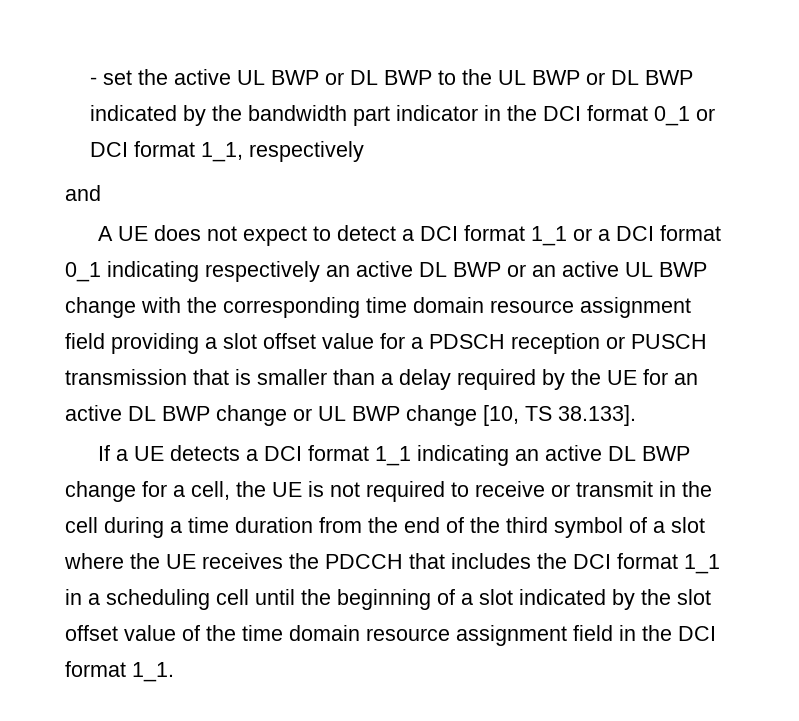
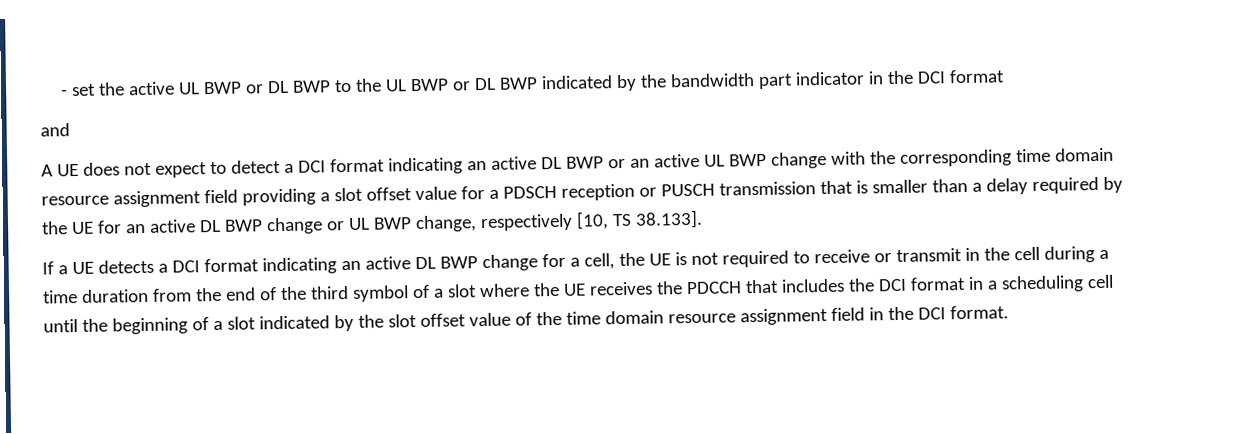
[653,106,715,126] [89,141,364,162] 0_1 or DCI format 1_1, respectively -> (1005, 76) none
[531,225,722,246] [65,261,320,282] 1_1 or a DCI format 0_1 indicating respectively -> [387,157,463,175] indicating
[406,405,477,426] change -> [414,213,573,233] change, respectively
[375,446,412,466] 1_1 -> (259, 265) none
[684,554,720,574] 1_1 -> (966, 283) none
[65,661,174,682] format 1_1. -> [949,305,1009,320] format.

